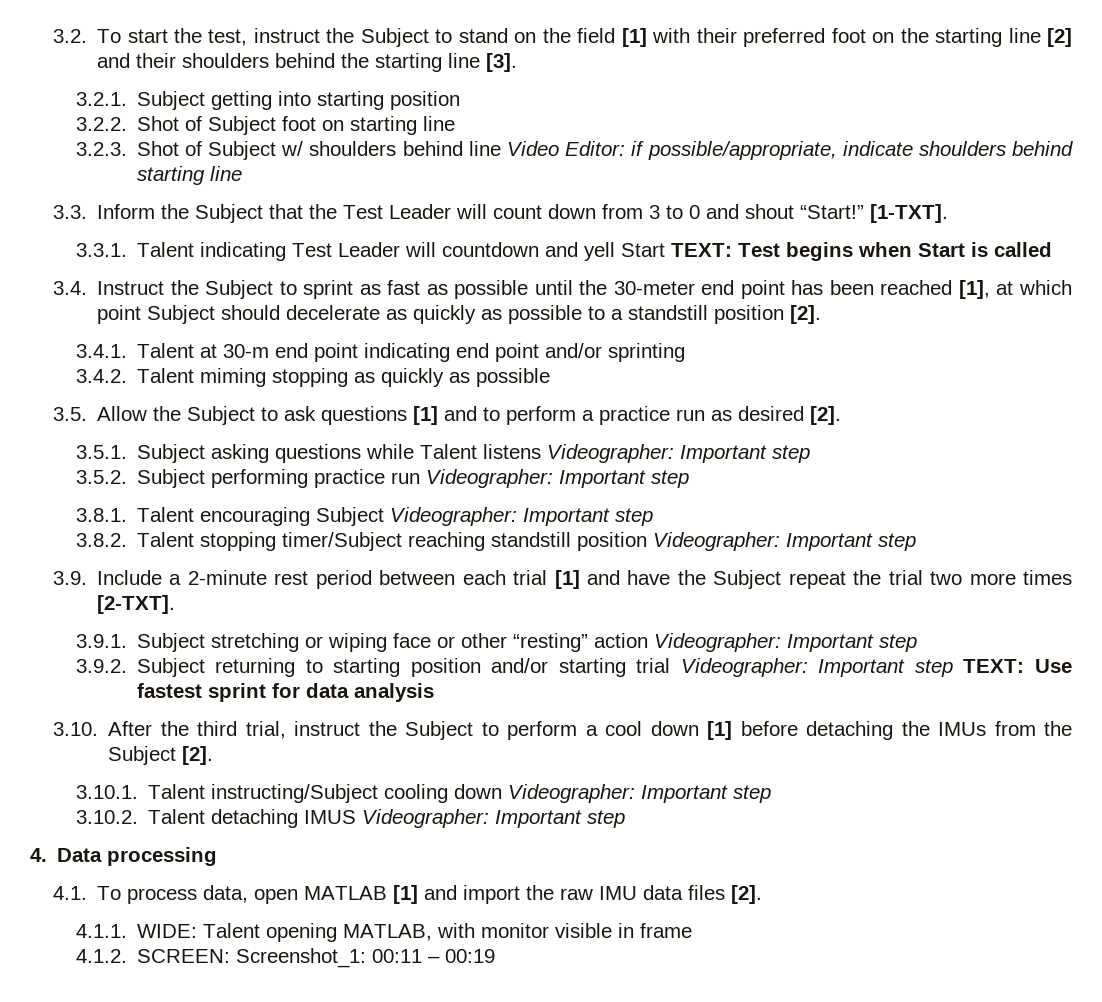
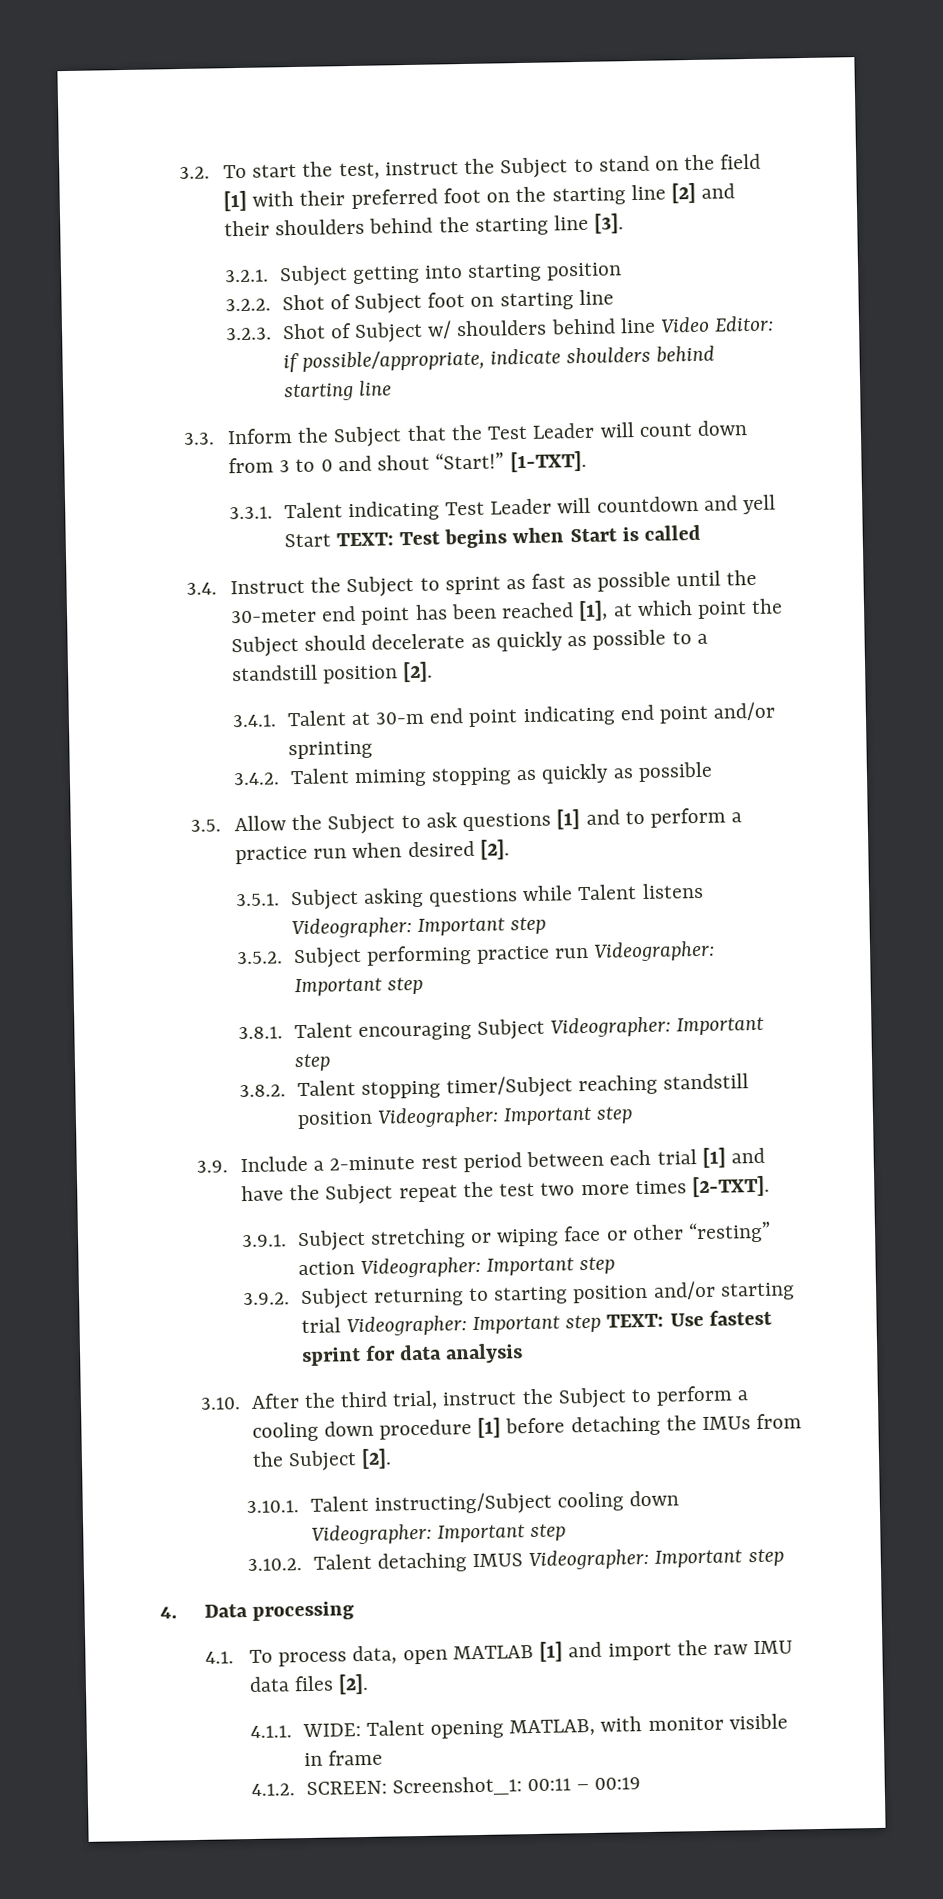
(142, 314) none -> [751,598,784,615] the
[711,410,733,421] as -> [352,842,403,859] when
[888,570,923,585] trial -> [499,1182,536,1197] test
[605,721,699,736] cool down -> [251,1419,472,1442] cooling down procedure

